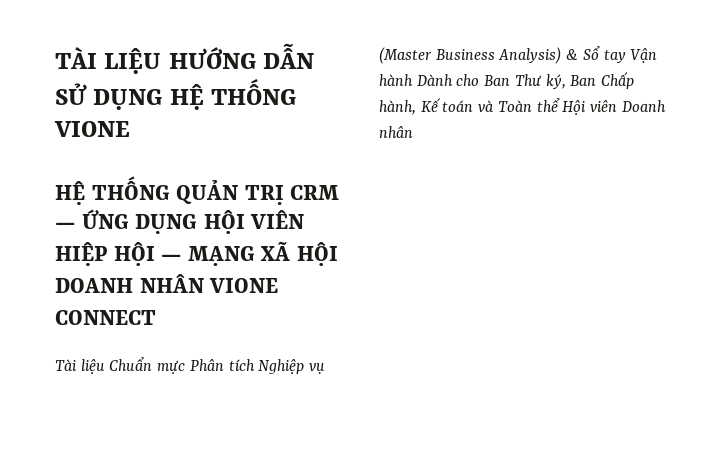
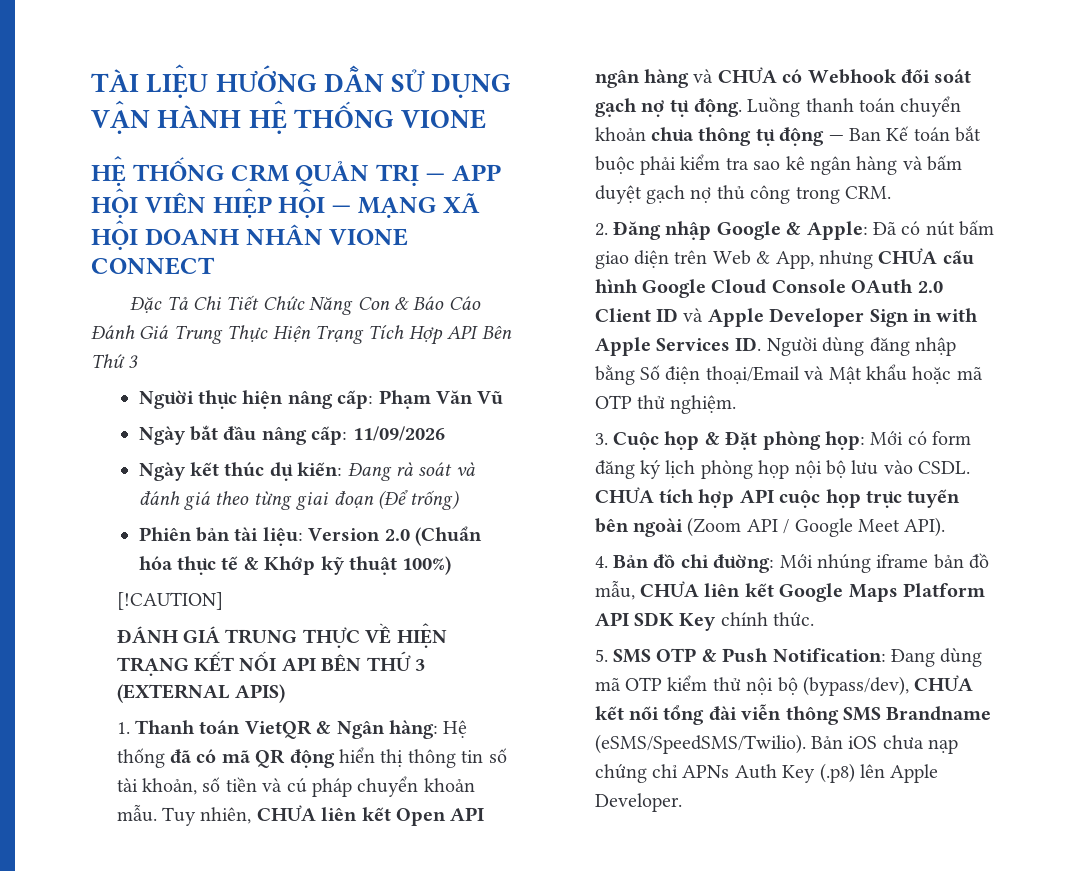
(163, 99) none -> [91,100,242,134] VẬN HÀNH
(170, 188) none -> [230,164,290,182] CRM
[290,185,340,200] [55,209,198,234] CRM — ỨNG DỤNG -> [425,164,501,181] — APP
[55,357,326,374] [379,46,658,64] [379,72,635,89] [379,98,666,115] [379,126,413,138] Tài liệu Chuẩn mực Phân tích Nghiệp vụ (Master Business Analysis) & Sổ tay Vận hành Dành cho Ban Thư ký, Ban Chấp hành, Kế toán và Toàn thể Hội viên Doanh nhân -> [130,295,481,315] [91,325,512,345] [91,354,139,368] [138,390,504,409] [138,425,445,445] [138,462,475,481] [138,490,460,510] [138,526,483,546] [138,556,452,575] [116,592,223,610] [116,623,447,648] [116,651,426,676] [116,684,286,703] [116,720,468,739] [116,747,507,768] [116,776,475,797] [116,804,485,826] [594,67,972,88] [594,96,962,117] [594,126,982,146] [594,154,963,175] [594,185,892,204] [594,220,995,240] [594,248,974,269] [594,279,943,298] [594,308,979,327] [594,337,957,356] [594,364,983,385] [594,395,737,414] [594,431,972,450] [594,460,971,479] [594,487,961,508] [594,517,946,537] [594,553,990,573] [594,580,986,602] [594,612,815,631] [594,648,983,667] [594,675,974,696] [594,704,992,725] [594,734,959,754] [594,763,939,783] [594,793,682,812] Đặc Tả Chi Tiết Chức Năng Con & Báo Cáo Đánh Giá Trung Thực Hiện Trạng Tích Hợp API Bên Thứ 3 // Người thực hiện nâng cấp: Phạm Văn Vũ // Ngày bắt đầu nâng cấp: 11/09/2026 // Ngày kết thúc dự kiến: Đang rà soát và đánh giá theo từng giai đoạn (Để trống) // Phiên bản tài liệu: Version 2.0 (Chuẩn hóa thực tế & Khớp kỹ thuật 100%) // [!CAUTION] // ĐÁNH GIÁ TRUNG THỰC VỀ HIỆN TRẠNG KẾT NỐI API BÊN THỨ 3 (EXTERNAL APIS) // 1. Thanh toán VietQR & Ngân hàng: Hệ thống đã có mã QR động hiển thị thông tin số tài khoản, số tiền và cú pháp chuyển khoản mẫu. Tuy nhiên, CHƯA liên kết Open API ngân hàng và CHƯA có Webhook đối soát gạch nợ tự động. Luồng thanh toán chuyển khoản chưa thông tự động — Ban Kế toán bắt buộc phải kiểm tra sao kê ngân hàng và bấm duyệt gạch nợ thủ công trong CRM. // 2. Đăng nhập Google & Apple: Đã có nút bấm giao diện trên Web & App, nhưng CHƯA cấu hình Google Cloud Console OAuth 2.0 Client ID và Apple Developer Sign in with Apple Services ID. Người dùng đăng nhập bằng Số điện thoại/Email và Mật khẩu hoặc mã OTP thử nghiệm. // 3. Cuộc họp & Đặt phòng họp: Mới có form đăng ký lịch phòng họp nội bộ lưu vào CSDL. CHƯA tích hợp API cuộc họp trực tuyến bên ngoài (Zoom API / Google Meet API). // 4. Bản đồ chỉ đường: Mới nhúng iframe bản đồ mẫu, CHƯA liên kết Google Maps Platform API SDK Key chính thức. // 5. SMS OTP & Push Notification: Đang dùng mã OTP kiểm thử nội bộ (bypass/dev), CHƯA kết nối tổng đài viễn thông SMS Brandname (eSMS/SpeedSMS/Twilio). Bản iOS chưa nạp chứng chỉ APNs Auth Key (.p8) lên Apple Developer.

